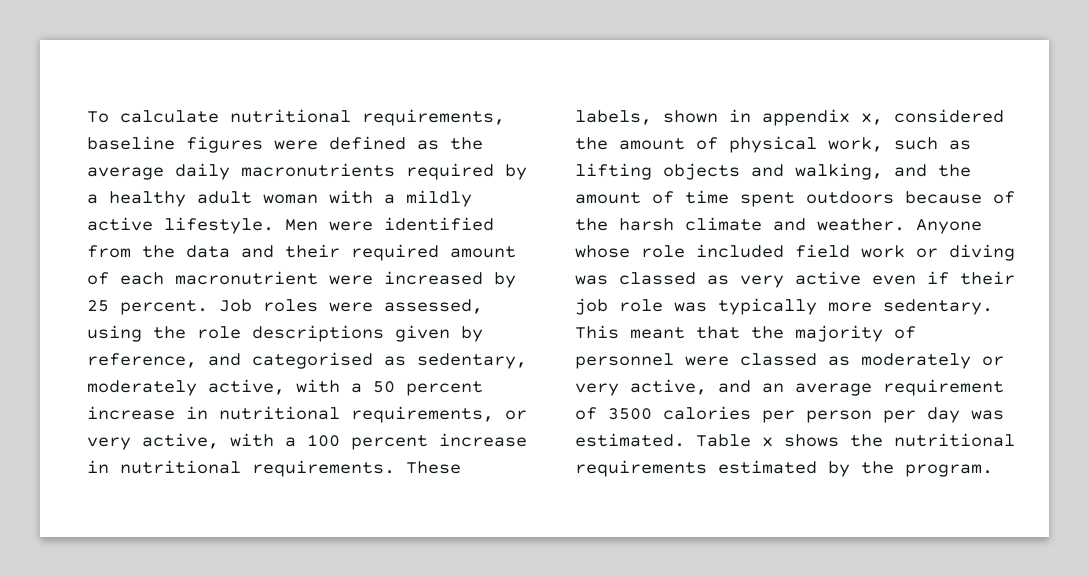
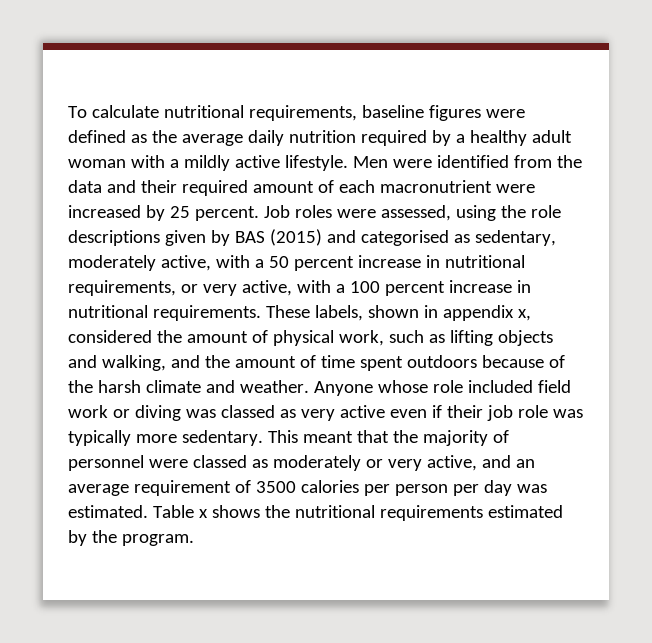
[241,163,395,177] macronutrients -> [288,130,356,143] nutrition
[87,353,197,368] reference, -> [234,229,322,246] BAS (2015)

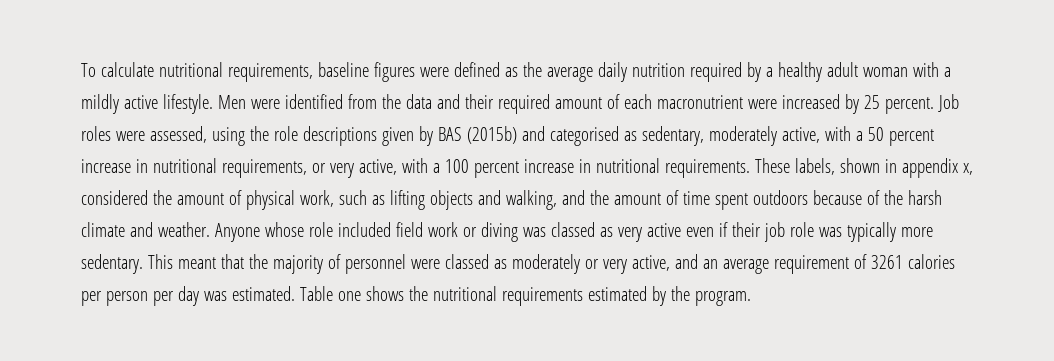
[269,229,322,246] (2015) -> [466,126,517,144] (2015b)
[255,481,296,493] 3500 -> [870,255,903,269] 3261
[198,509,208,518] x -> [337,291,361,301] one

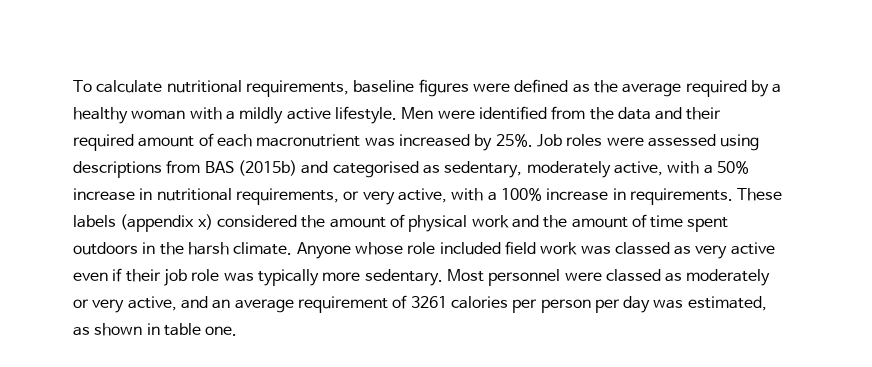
[597,62,685,82] daily nutrition -> (682, 90) none
[826,62,858,77] adult -> (128, 115) none
[747,99,777,109] were -> [364,137,395,147] was
[863,95,934,114] 25 percent. -> [495,134,533,147] 25%.
[149,126,433,146] assessed, using the role descriptions given by -> [647,134,760,151] [73,160,201,178] assessed using descriptions from
[867,127,934,146] 50 percent -> [716,161,749,174] 50%
[444,158,660,178] 100 percent increase in nutritional -> [500,188,626,201] 100% increase in
[794,158,973,178] labels, shown in appendix x, -> [73,214,213,232] labels (appendix x)
[299,190,557,210] work, such as lifting objects and walking, -> [471,215,509,228] work
[812,190,942,205] [81,222,210,237] because of the harsh climate and weather. -> [142,242,293,255] in the harsh climate.
[462,222,518,242] or diving -> (578, 248) none
[147,254,341,274] This meant that the majority of -> [446,269,484,282] Most
[231,286,751,306] estimated. Table one shows the nutritional requirements estimated by the program. -> [687,296,767,311] [73,323,238,336] estimated, as shown in table one.

